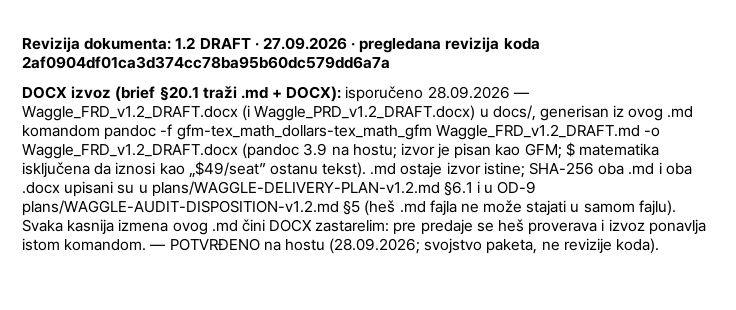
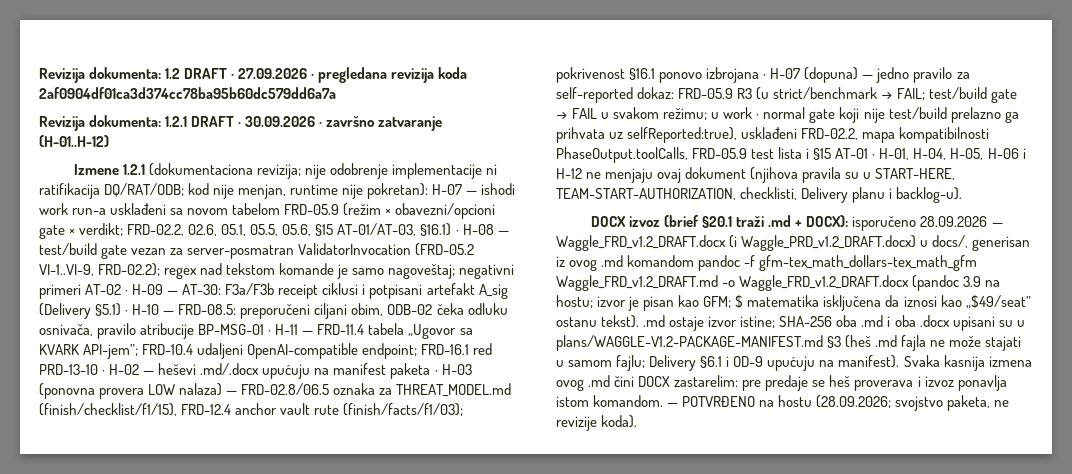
(390, 62) none -> [39,115,443,131] [39,135,109,147] [74,163,498,179] [39,183,516,199] [39,203,496,219] [39,223,509,239] [39,243,475,259] [39,263,515,279] [39,283,508,299] [39,303,508,319] [39,323,473,339] [39,343,493,359] [39,363,472,379] [39,383,512,399] [39,403,464,416] [556,67,970,83] [556,87,1018,103] [556,107,1019,123] [556,127,990,143] [556,147,1026,163] [556,167,956,183] [556,187,963,203] // Revizija dokumenta: 1.2.1 DRAFT · 30.09.2026 · završno zatvaranje (H-01..H-12) // Izmene 1.2.1 (dokumentaciona revizija; nije odobrenje implementacije ni ratifikacija DQ/RAT/ODB; kod nije menjan, runtime nije pokretan): H-07 — ishodi work run-a usklađeni sa novom tabelom FRD-05.9 (režim × obavezni/opcioni gate × verdikt; FRD-02.2, 02.6, 05.1, 05.5, 05.6, §15 AT-01/AT-03, §16.1) · H-08 — test/build gate vezan za server-posmatran ValidatorInvocation (FRD-05.2 VI-1..VI-9, FRD-02.2); regex nad tekstom komande je samo nagoveštaj; negativni primeri AT-02 · H-09 — AT-30: F3a/F3b receipt ciklusi i potpisani artefakt A_sig (Delivery §5.1) · H-10 — FRD-08.5: preporučeni ciljani obim, ODB-02 čeka odluku osnivača, pravilo atribucije BP-MSG-01 · H-11 — FRD-11.4 tabela „Ugovor sa KVARK API-jem”; FRD-10.4 udaljeni OpenAI-compatible endpoint; FRD-16.1 red PRD-13-10 · H-02 — heševi .md/.docx upućuju na manifest paketa · H-03 (ponovna provera LOW nalaza) — FRD-02.8/06.5 oznaka za THREAT_MODEL.md (finish/checklist/f1/15), FRD-12.4 anchor vault rute (finish/facts/f1/03); pokrivenost §16.1 ponovo izbrojana · H-07 (dopuna) — jedno pravilo za self-reported dokaz: FRD-05.9 R3 (u strict/benchmark → FAIL; test/build gate → FAIL u svakom režimu; u work · normal gate koji nije test/build prelazno ga prihvata uz selfReported:true), usklađeni FRD-02.2, mapa kompatibilnosti PhaseOutput.toolCalls, FRD-05.9 test lista i §15 AT-01 · H-01, H-04, H-05, H-06 i H-12 ne menjaju ovaj dokument (njihova pravila su u START-HERE, TEAM-START-AUTHORIZATION, checklisti, Delivery planu i backlog-u).
[151,181,537,197] [22,200,361,216] plans/WAGGLE-DELIVERY-PLAN-v1.2.md §6.1 i u OD-9 plans/WAGGLE-AUDIT-DISPOSITION-v1.2.md §5 -> [556,335,842,351] plans/WAGGLE-V1.2-PACKAGE-MANIFEST.md §3
[638,200,676,216] fajlu). -> [616,355,900,371] fajlu; Delivery §6.1 i OD-9 upućuju na manifest).

